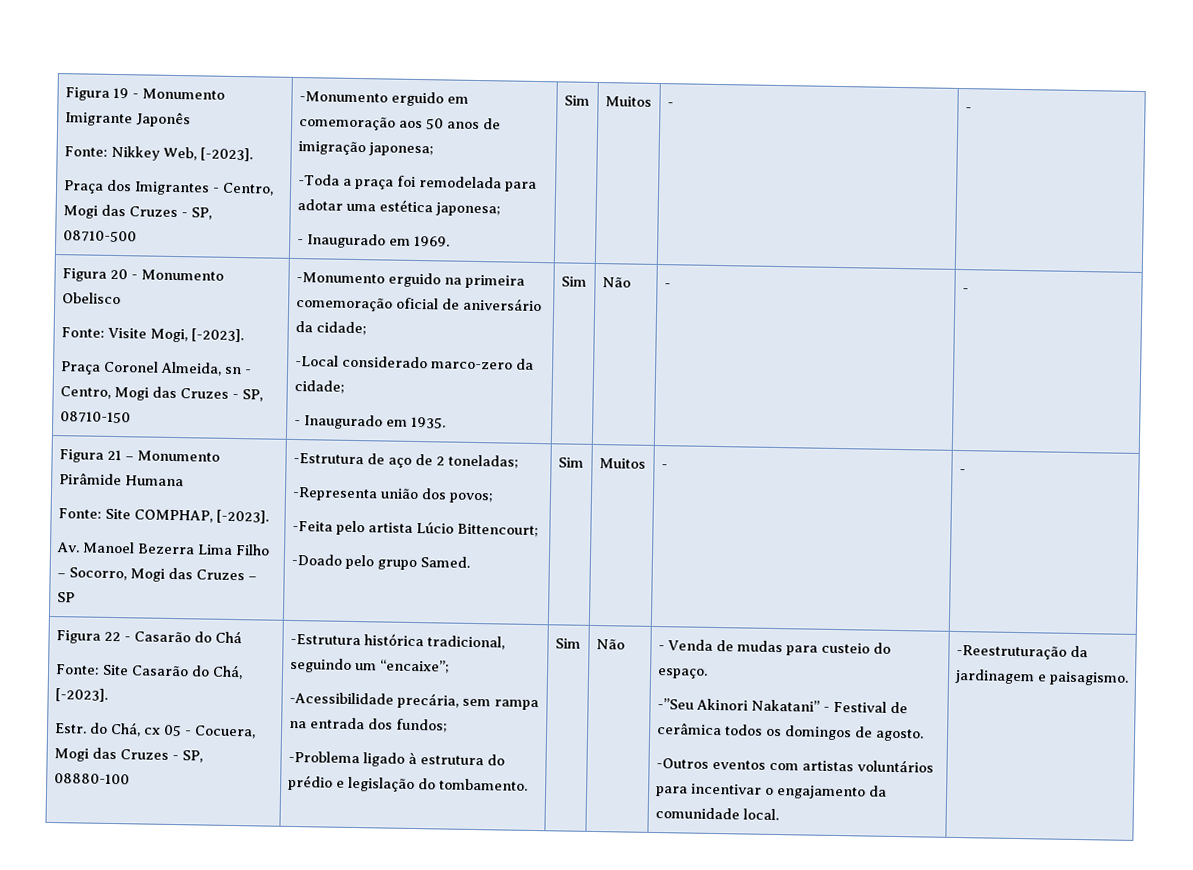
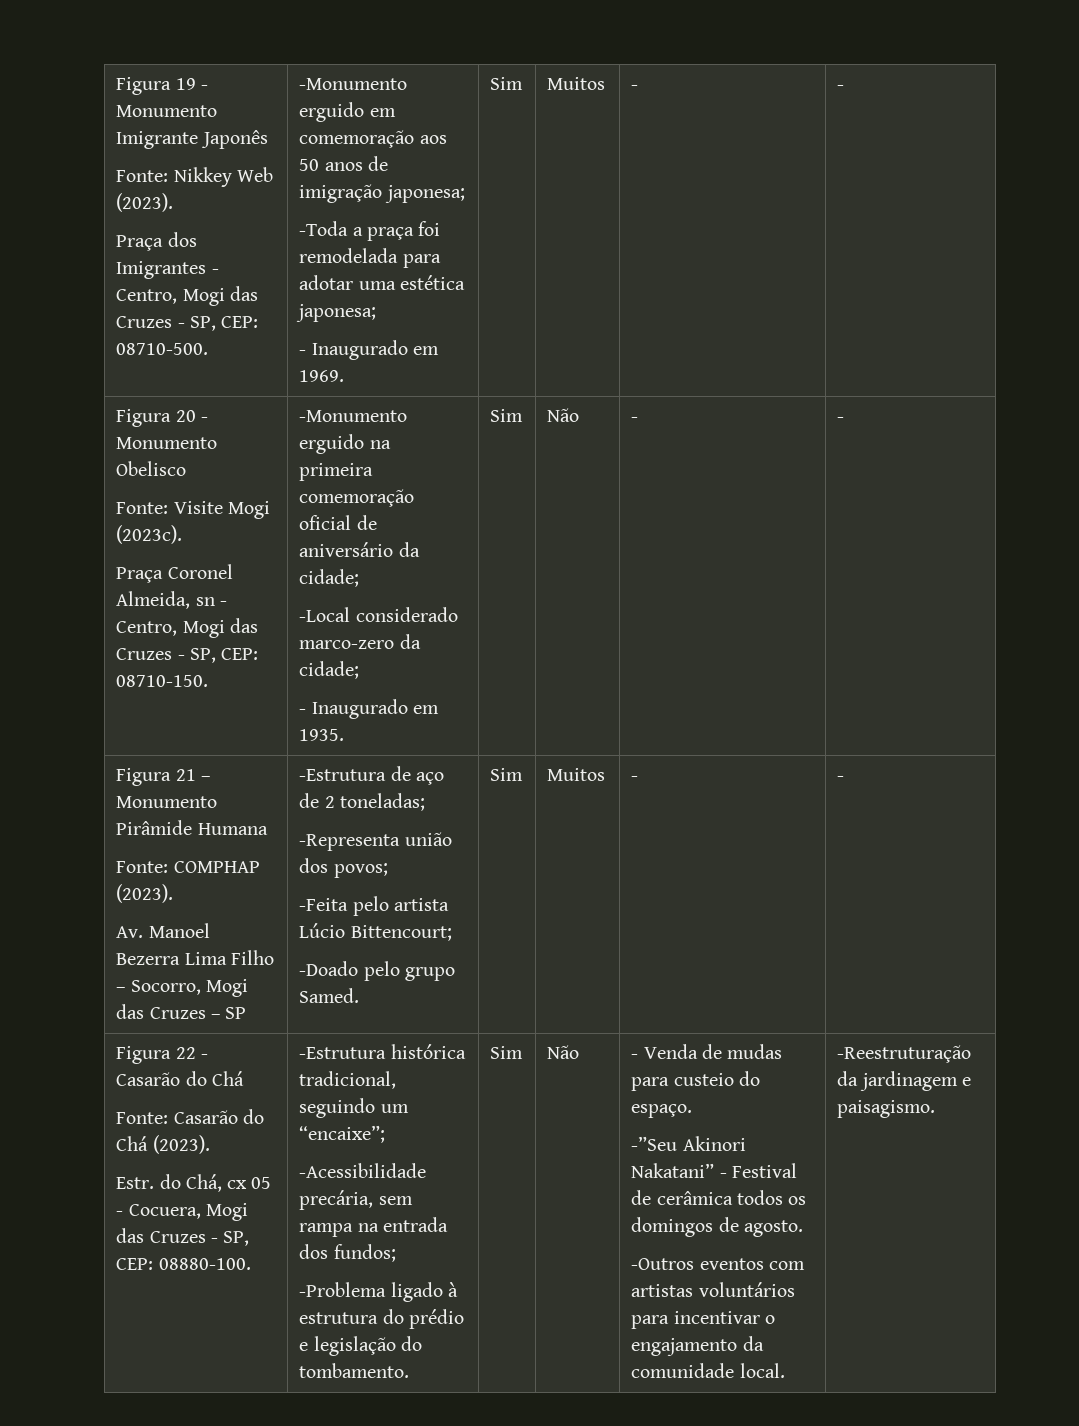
[162,146,253,162] Web, [-2023]. -> [236,167,273,182] [116,193,174,212] Web (2023).
[62,230,137,243] 08710-500 -> [221,316,259,328] [116,343,209,355] CEP: 08710-500.
[149,328,244,343] Mogi, [-2023]. -> [227,501,270,519] [116,525,183,544] Mogi (2023c).
[59,411,131,424] 08710-150 -> [221,648,259,660] [116,675,209,687] CEP: 08710-150.
[104,508,269,524] Site COMPHAP, [-2023]. -> [173,861,260,873] [116,884,174,903] COMPHAP (2023).
[101,664,243,680] [54,688,108,702] Site Casarão do Chá, [-2023]. -> [173,1109,264,1124] [116,1135,210,1154] Casarão do Chá (2023).
[53,773,130,785] 08880-100 -> [116,1258,251,1270] CEP: 08880-100.

